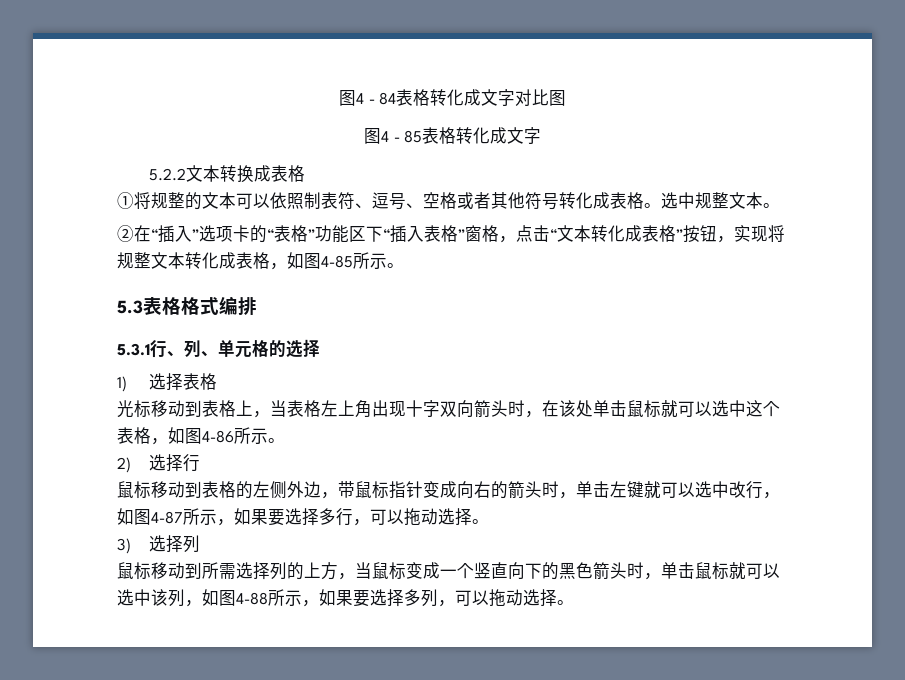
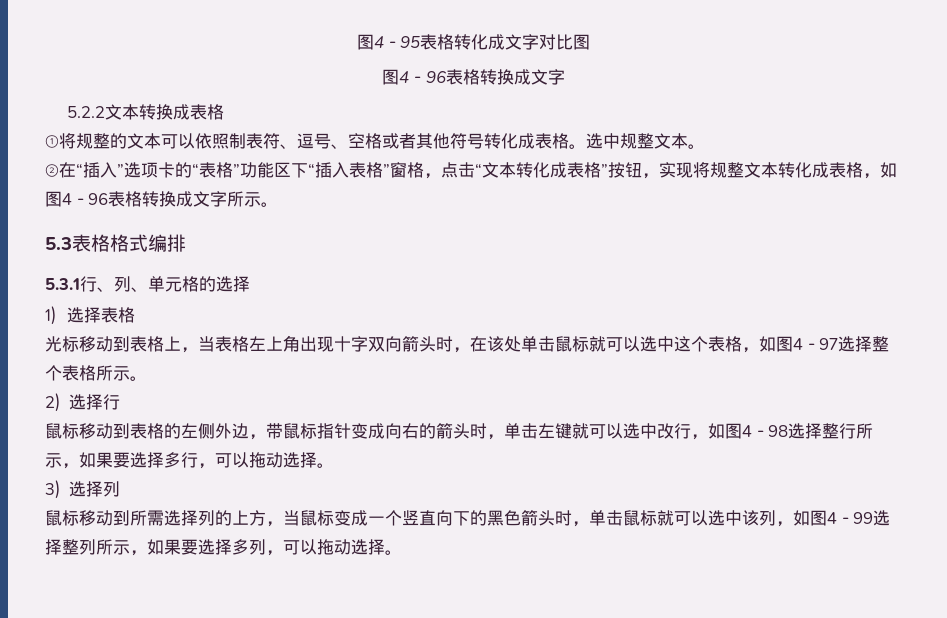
[339,90,396,106] 图4 - 84 -> [356,34,421,50] 图4 - 95
[403,127,490,144] 85表格转化 -> [425,69,514,85] 96表格转换
[321,255,353,268] 4-85 -> [62,191,228,207] 4 - 96表格转换成文字
[202,430,234,443] 4-86 -> [793,336,890,352] [45,365,96,381] 4 - 97选择整个表格
[151,511,183,524] 4-87 -> [742,423,857,439] 4 - 98选择整行
[236,592,268,605] 4-88 -> [827,510,891,526] [45,539,96,555] 4 - 99选择整列

